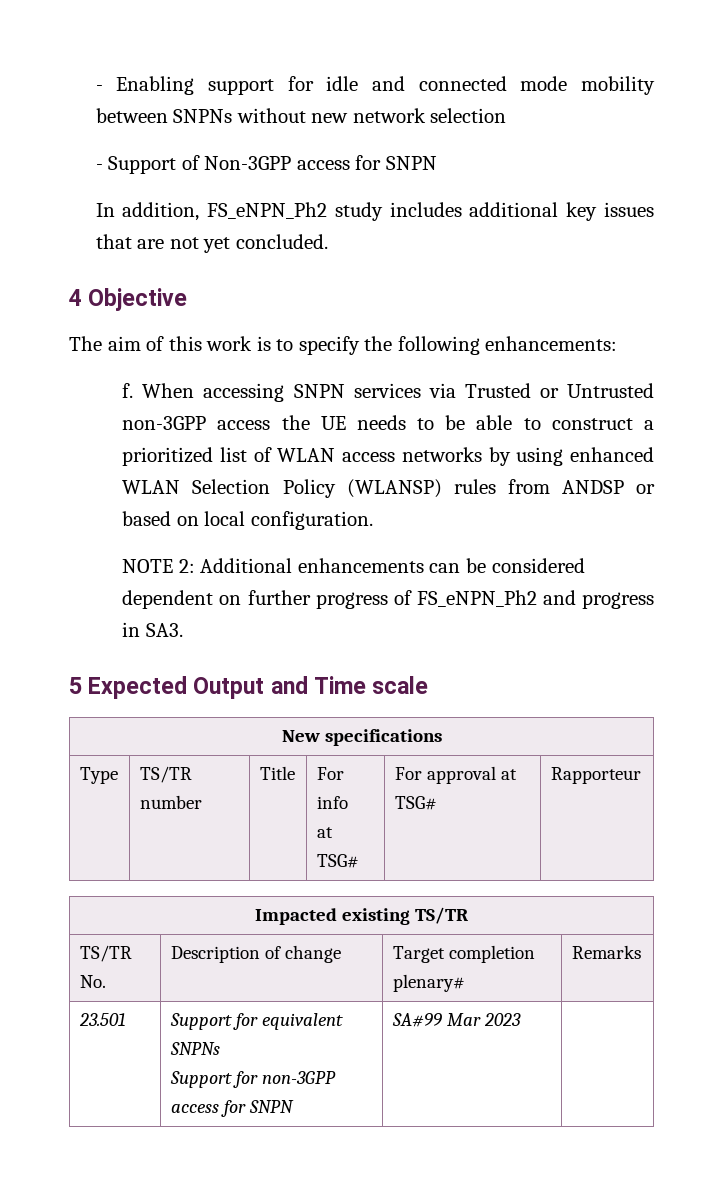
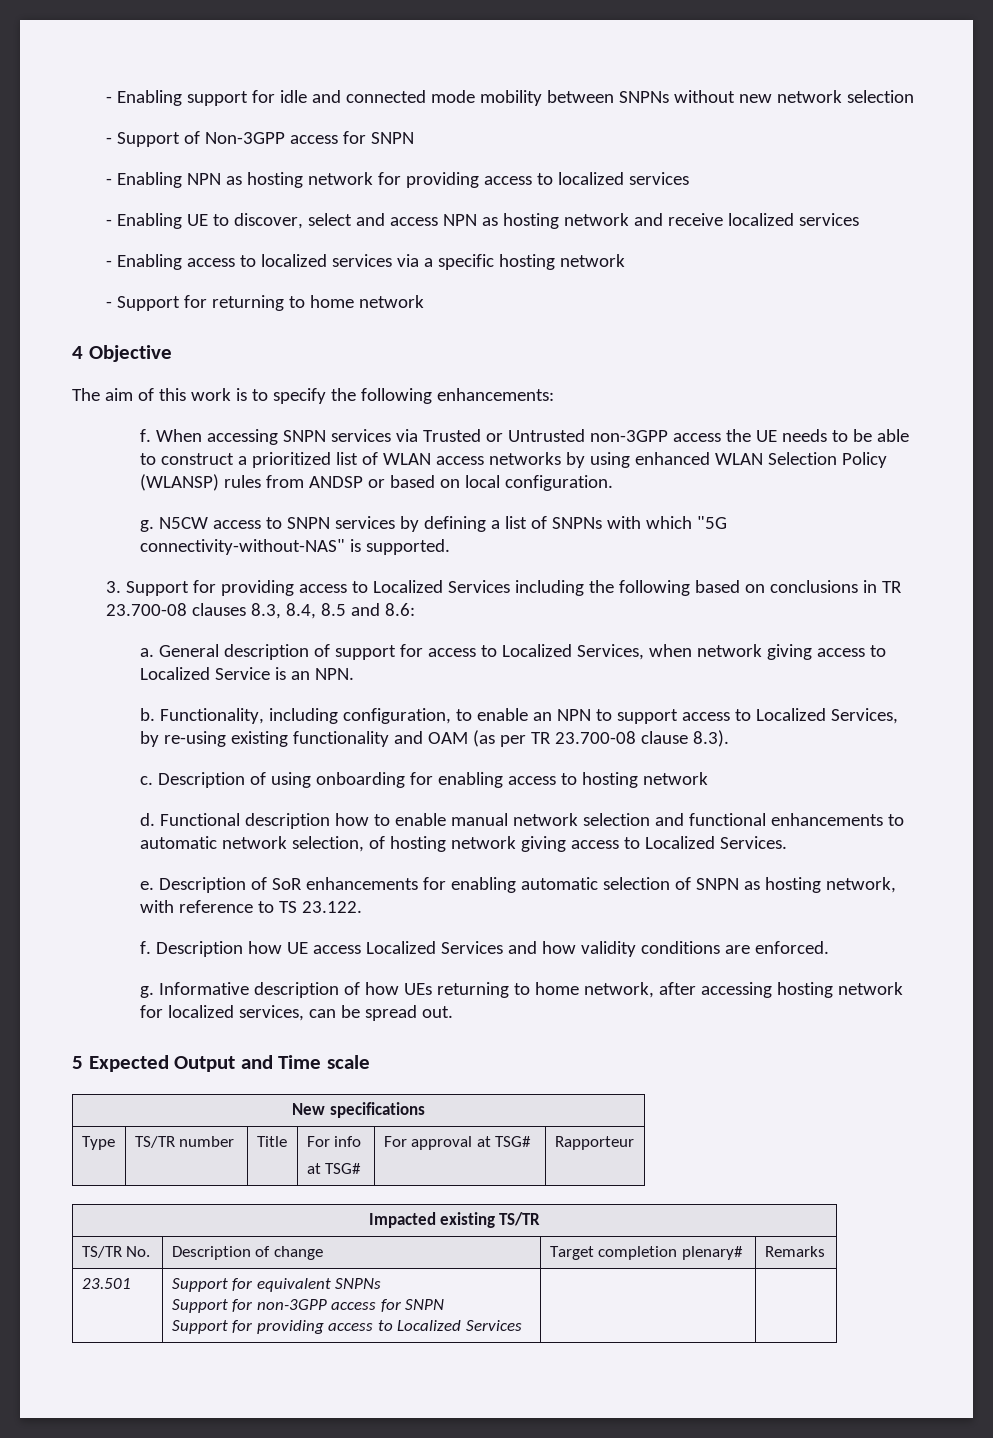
[95,202,654,221] [95,234,328,253] In addition, FS_eNPN_Ph2 study includes additional key issues that are not yet concluded. -> [106,172,689,188] [106,213,859,229] [106,254,625,270] [106,295,424,311] - Enabling NPN as hosting network for providing access to localized services // - Enabling UE to discover, select and access NPN as hosting network and receive localized services // - Enabling access to localized services via a specific hosting network // - Support for returning to home network
[122,558,585,573] [122,590,654,609] [122,622,183,637] NOTE 2: Additional enhancements can be considered dependent on further progress of FS_eNPN_Ph2 and progress in SA3. -> [140,516,727,532] [140,539,451,555] [106,580,902,596] [106,603,415,619] [140,644,886,660] [140,667,355,680] [140,708,898,724] [140,730,729,747] [140,772,708,788] [140,813,904,829] [140,836,787,852] [140,877,896,893] [140,900,363,913] [140,941,829,957] [140,982,903,998] [140,1005,453,1021] g. N5CW access to SNPN services by defining a list of SNPNs with which "5G connectivity-without-NAS" is supported. // 3. Support for providing access to Localized Services including the following based on conclusions in TR 23.700-08 clauses 8.3, 8.4, 8.5 and 8.6: // a. General description of support for access to Localized Services, when network giving access to Localized Service is an NPN. // b. Functionality, including configuration, to enable an NPN to support access to Localized Services, by re-using existing functionality and OAM (as per TR 23.700-08 clause 8.3). // c. Description of using onboarding for enabling access to hosting network // d. Functional description how to enable manual network selection and functional enhancements to automatic network selection, of hosting network giving access to Localized Services. // e. Description of SoR enhancements for enabling automatic selection of SNPN as hosting network, with reference to TS 23.122. // f. Description how UE access Localized Services and how validity conditions are enforced. // g. Informative description of how UEs returning to home network, after accessing hosting network for localized services, can be spread out.
[391,1013,521,1027] | SA#99 Mar 2023 -> [171,1320,522,1334] // Support for providing access to Localized Services |

